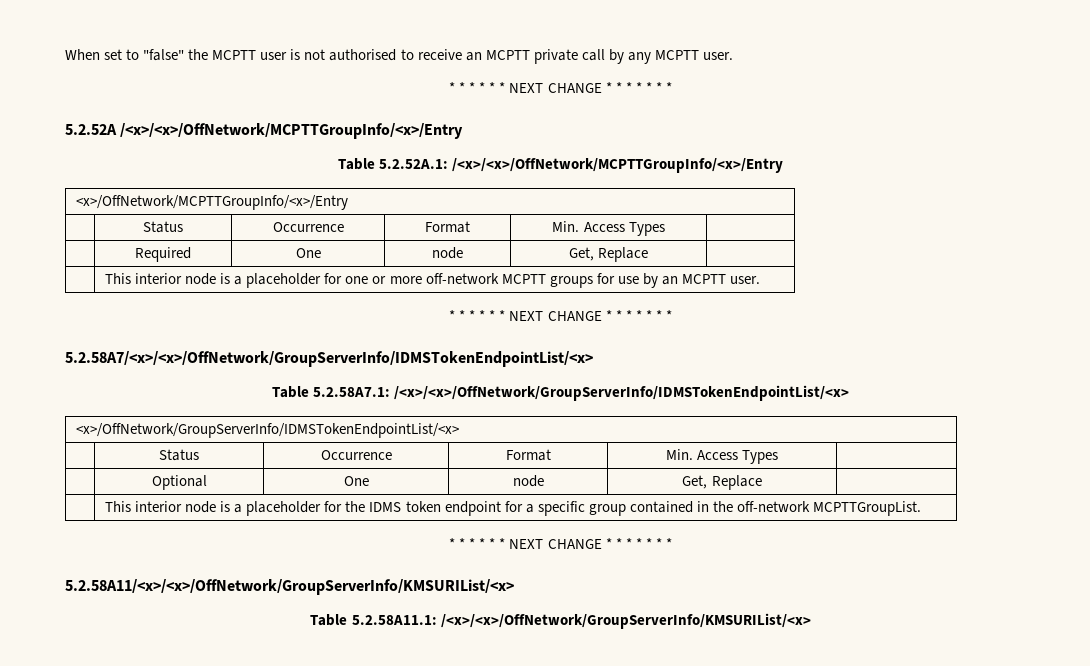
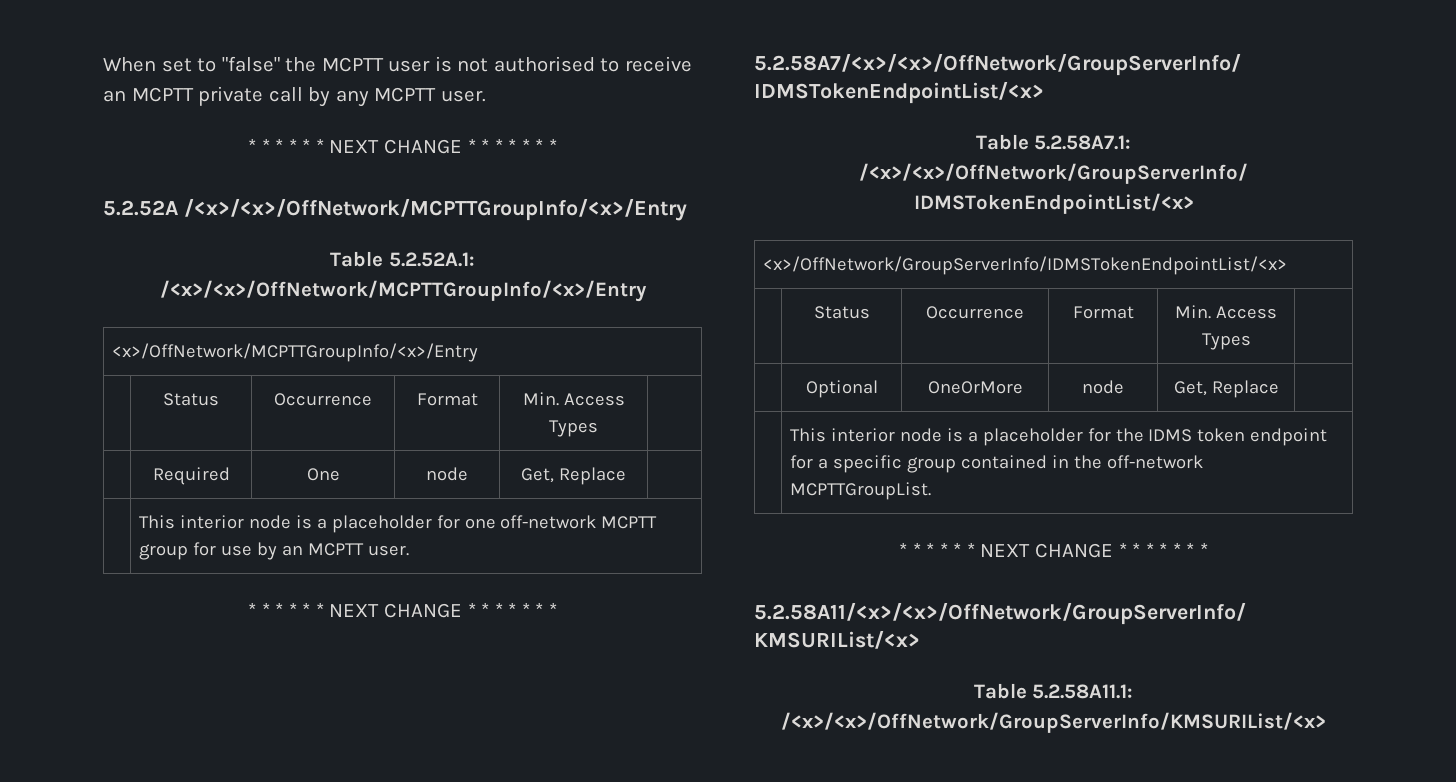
[372,276,422,284] or more -> (496, 523) none
[549,276,593,288] groups -> [138,544,188,560] group
[343,476,369,486] One -> [927,381,1023,394] OneOrMore

